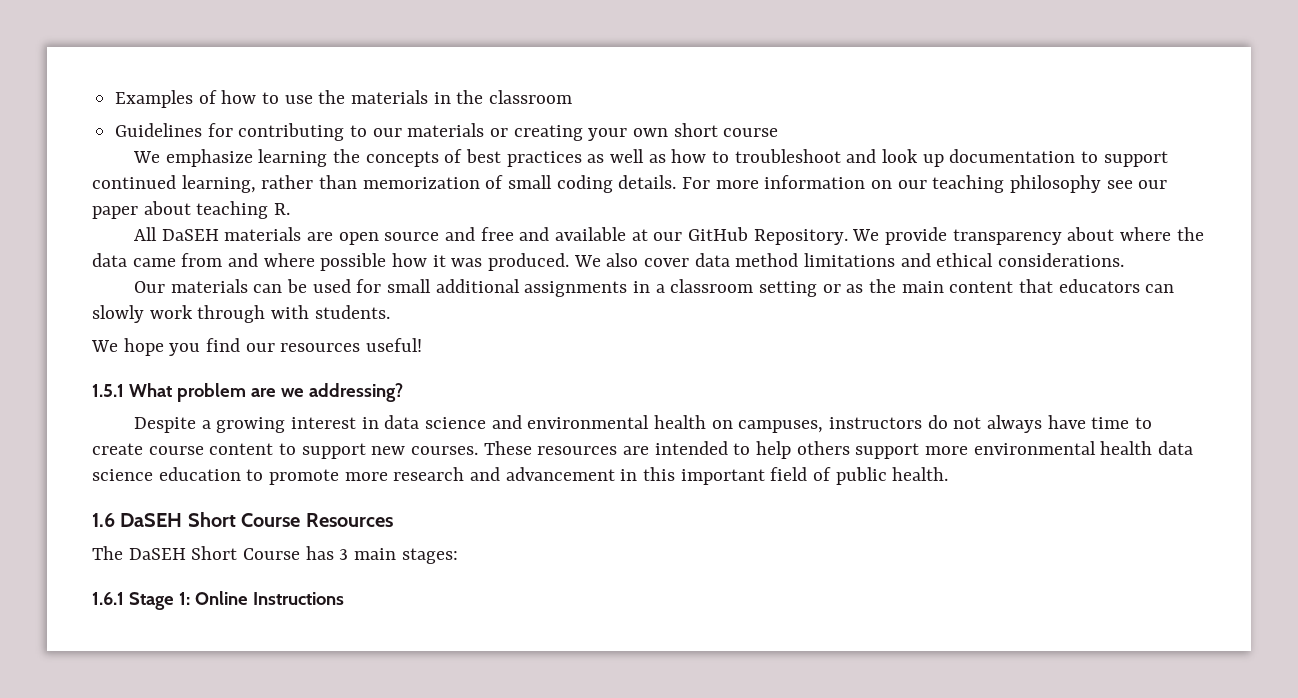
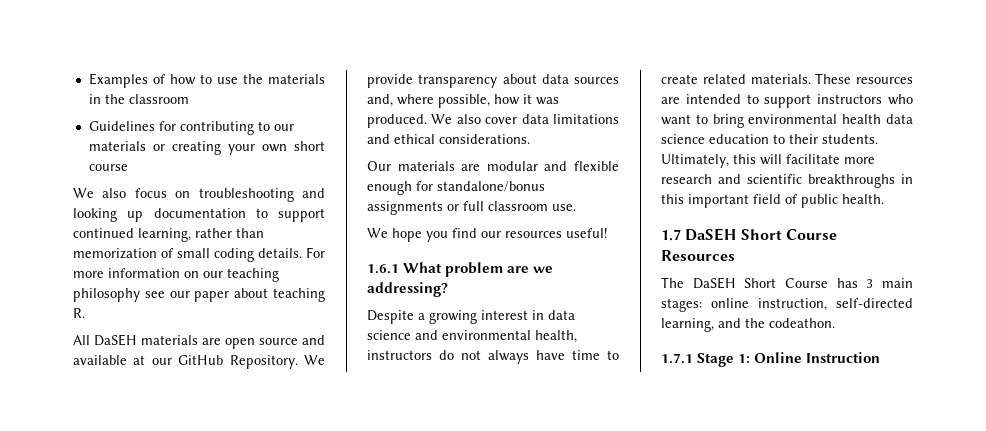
[165,149,919,167] emphasize learning the concepts of best practices as well as how to troubleshoot and look -> [102,188,325,202] [73,208,117,222] also focus on troubleshooting and looking
[480,227,550,241] free and -> (325, 340) none
[1120,227,1204,241] [92,253,387,271] where the data came from and where possible -> [541,74,619,84] [367,94,490,108] data sources and, where possible,
[735,253,799,267] method -> (549, 119) none
[253,279,1175,297] [92,305,390,323] can be used for small additional assignments in a classroom setting or as the main content that educators can slowly work through with students. -> [461,161,619,171] [367,181,545,195] [367,201,576,215] are modular and flexible enough for standalone/bonus assignments or full classroom use.
[92,384,124,397] 1.5.1 -> [367,264,399,274] 1.6.1
[654,415,824,433] health on campuses, -> [535,330,577,343] health,
[148,443,479,459] course content to support new courses. -> [702,74,811,84] related materials.
[756,441,969,459] help others support more -> [764,94,913,108] [661,114,744,128] support instructors who want to bring
[269,469,340,485] promote -> [789,134,878,144] [661,154,840,168] their students. Ultimately, this will facilitate
[505,467,615,481] advancement -> [747,174,895,188] scientific breakthroughs
[92,513,115,527] 1.6 -> [661,229,681,241] 1.7
[92,592,124,605] // 1.6.1 -> [711,298,913,311] [661,318,835,332] [661,353,693,364] online instruction, self-directed learning, and the codeathon. // 1.7.1
[252,592,344,605] Instructions -> [806,352,881,363] Instruction

